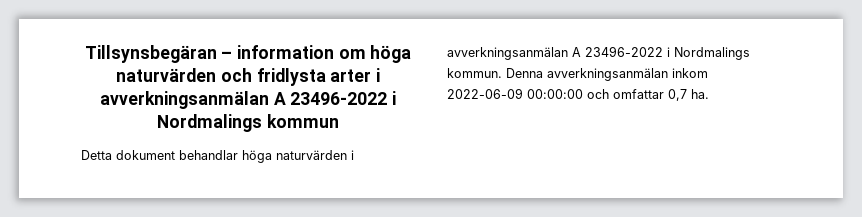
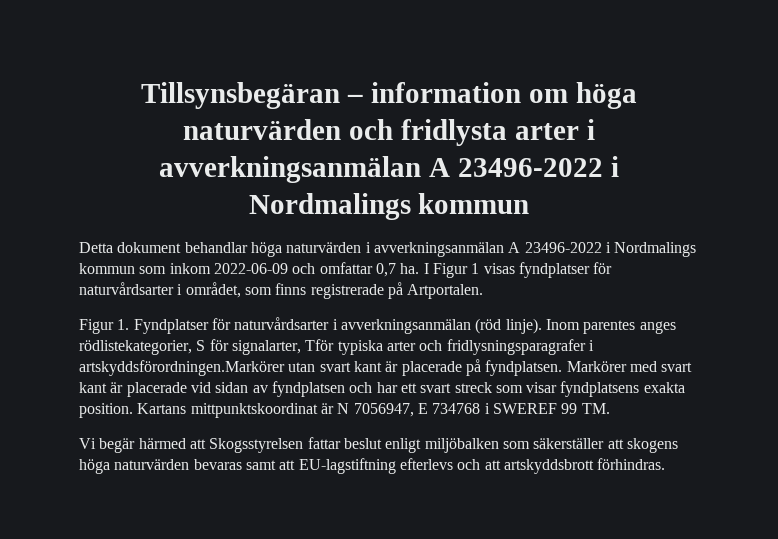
[447,68,668,81] kommun. Denna avverkningsanmälan -> [79,263,167,274] kommun som
[527,89,583,99] 00:00:00 -> (288, 268) none
(709, 94) none -> [423,262,613,278] [79,282,484,299] [79,317,676,334] [79,339,594,355] [79,359,693,376] [79,381,685,397] [79,403,610,418] [79,437,678,453] [79,458,666,474] I Figur 1 visas fyndplatser för naturvårdsarter i området, som finns registrerade på Artportalen. // Figur 1. Fyndplatser för naturvårdsarter i avverkningsanmälan (röd linje). Inom parentes anges rödlistekategorier, S för signalarter, Tför typiska arter och fridlysningsparagrafer i artskyddsförordningen.Markörer utan svart kant är placerade på fyndplatsen. Markörer med svart kant är placerade vid sidan av fyndplatsen och har ett svart streck som visar fyndplatsens exakta position. Kartans mittpunktskoordinat är N 7056947, E 734768 i SWEREF 99 TM. // Vi begär härmed att Skogsstyrelsen fattar beslut enligt miljöbalken som säkerställer att skogens höga naturvärden bevaras samt att EU-lagstiftning efterlevs och att artskyddsbrott förhindras.

